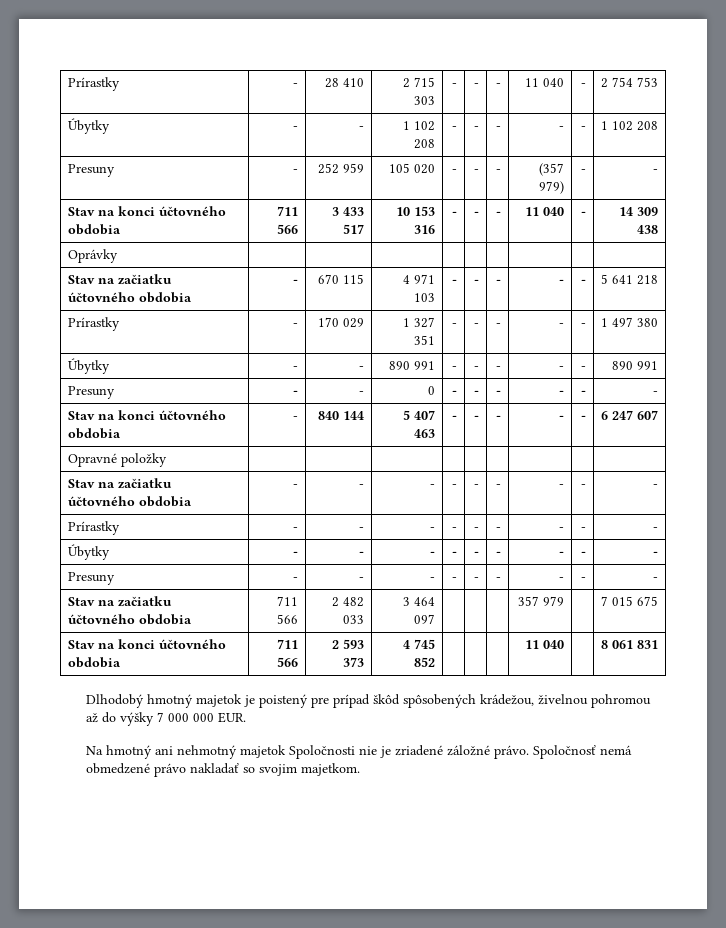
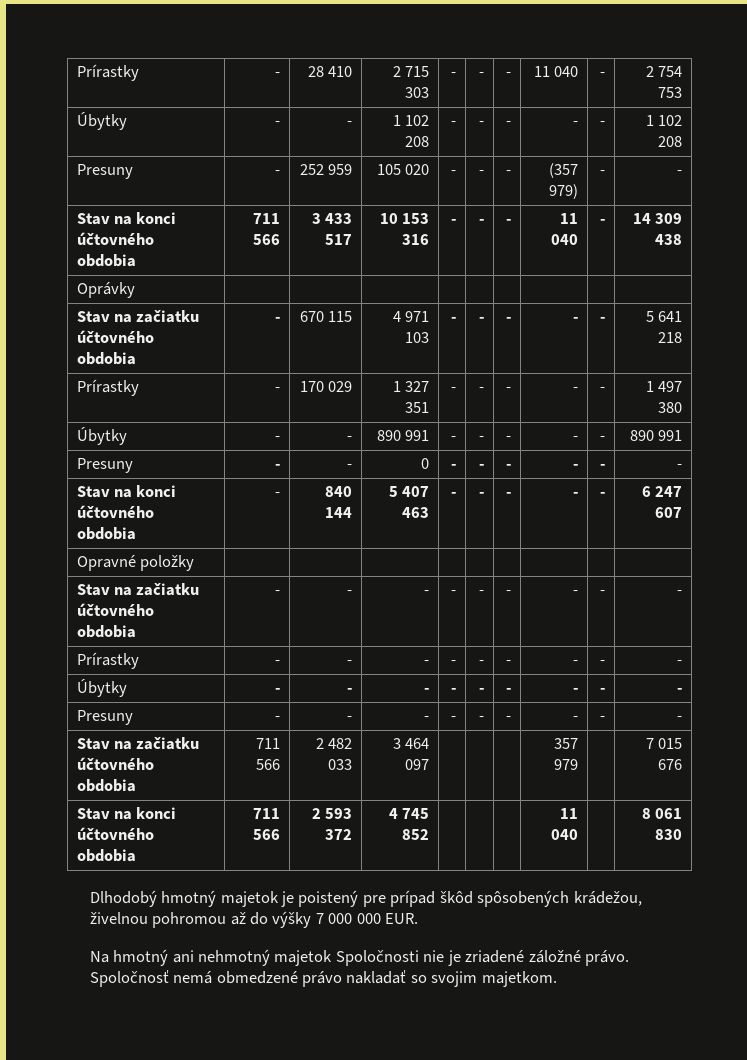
[637,596,659,606] 675 -> [658,759,683,770] 676
[343,657,365,667] 373 -> [325,829,353,840] 372
[637,640,659,649] 831 -> [655,829,683,840] 830

